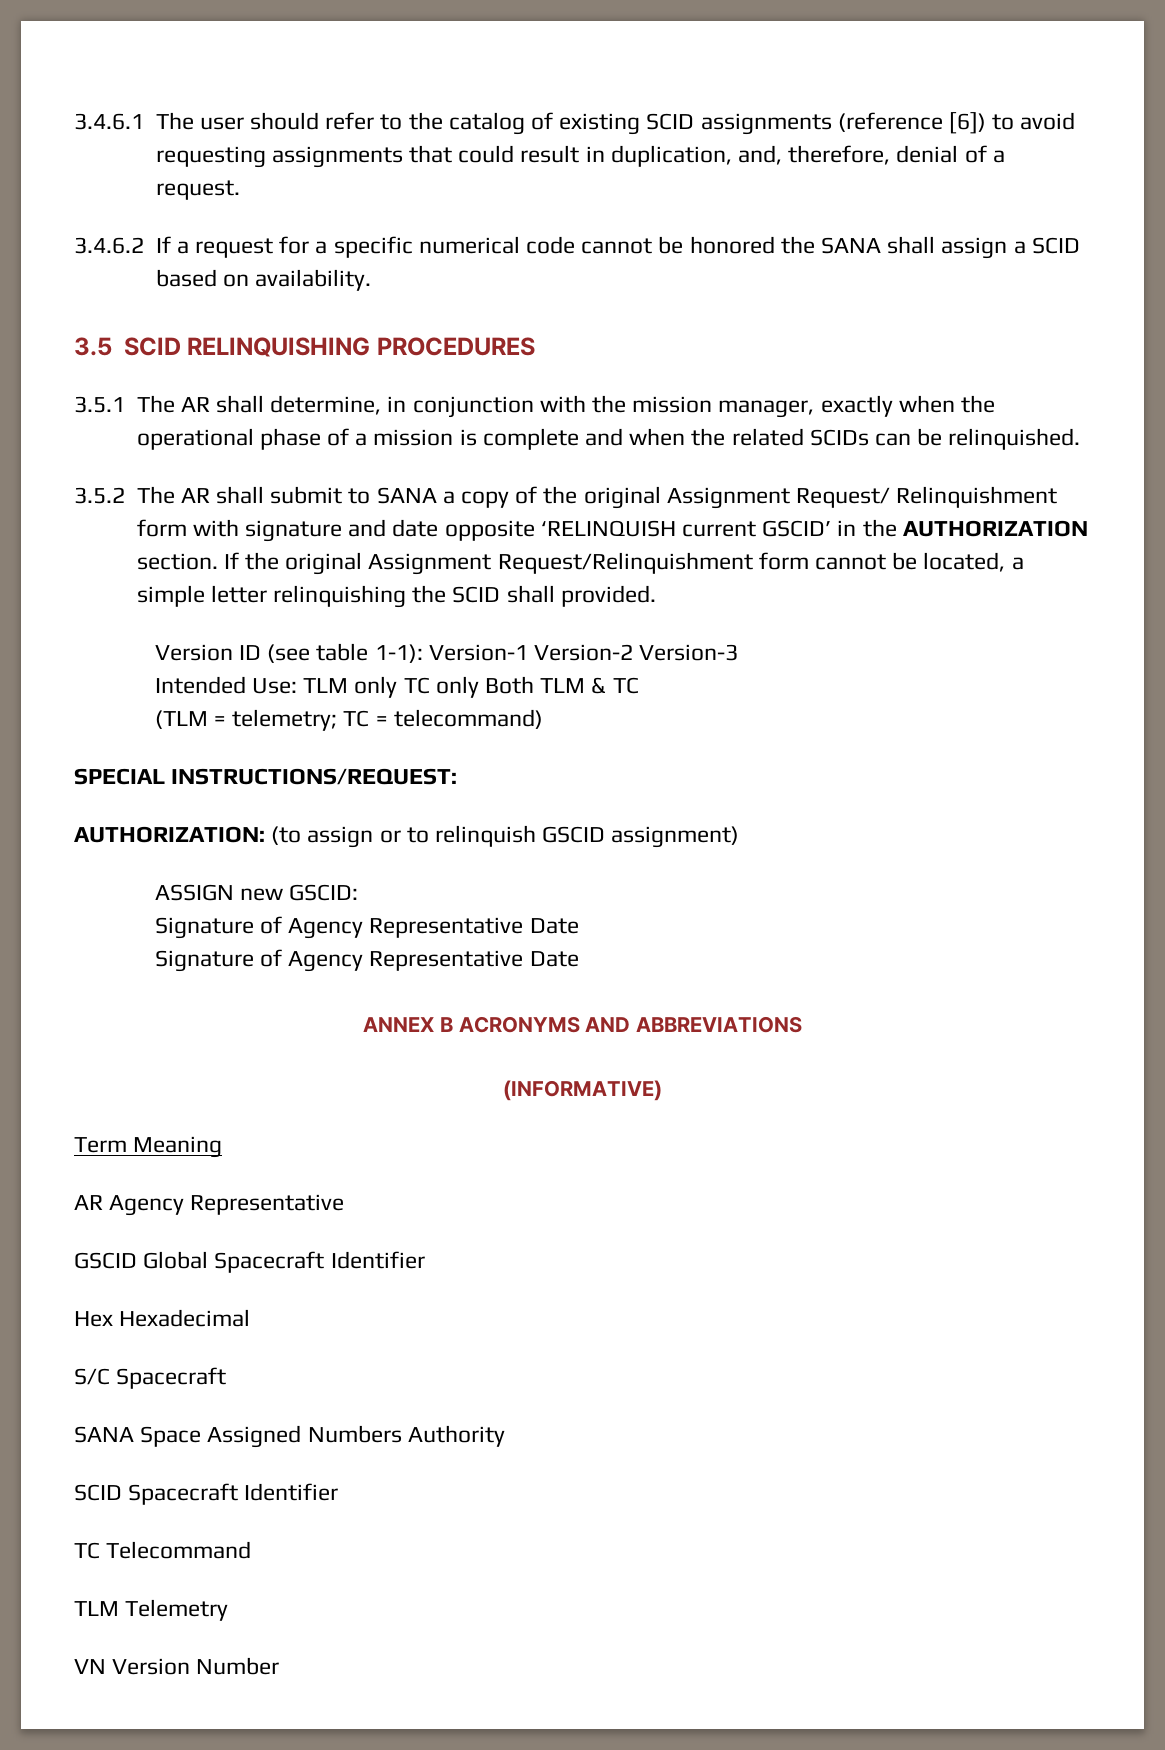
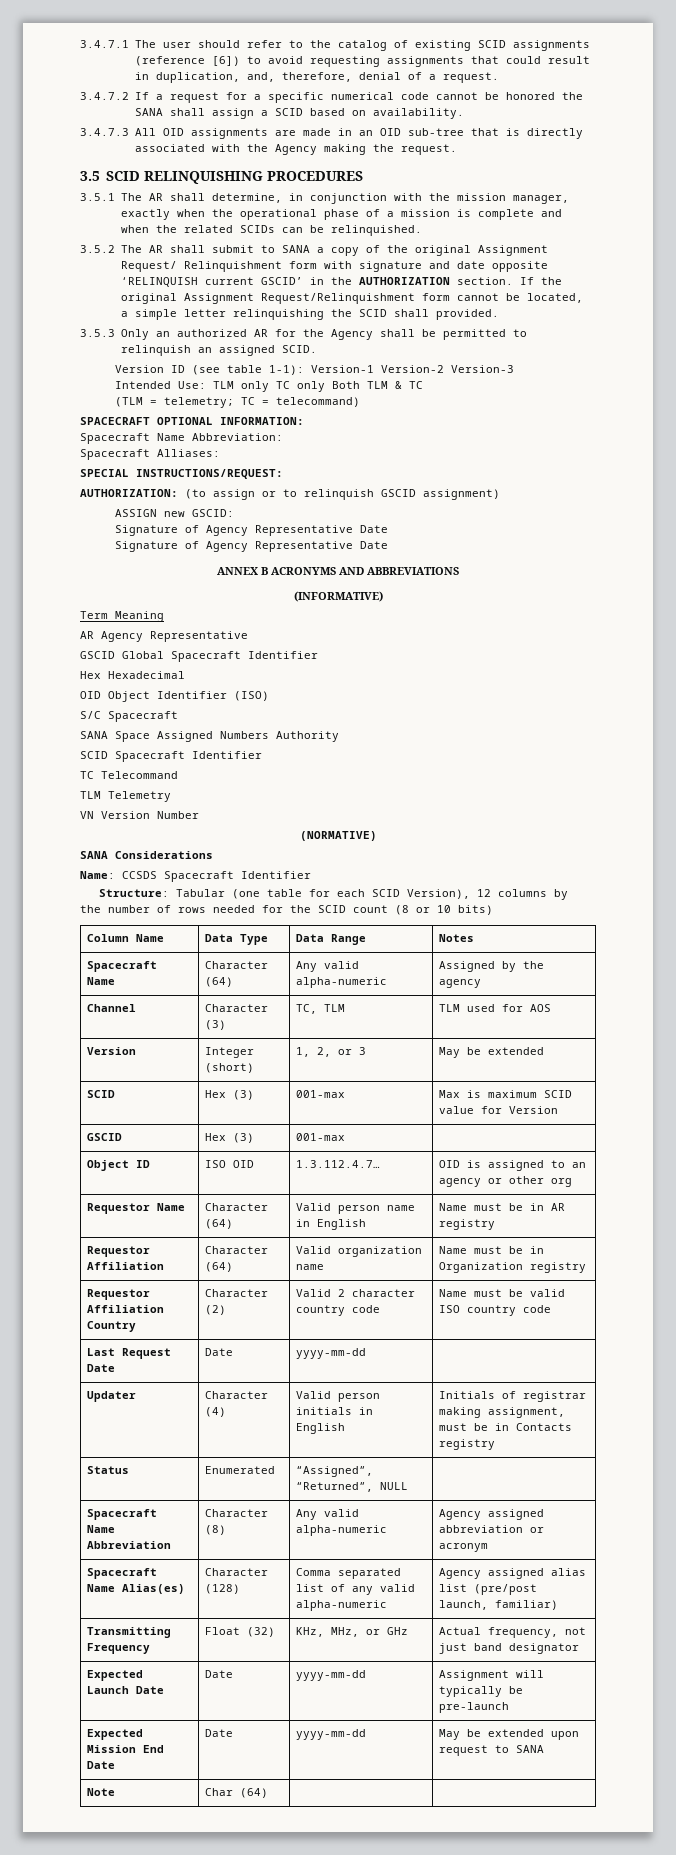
[74,113,144,130] 3.4.6.1 -> [80,40,129,48] 3.4.7.1
[74,237,144,254] 3.4.6.2 -> [80,92,129,100] 3.4.7.2
(371, 280) none -> [80,128,583,139] [134,144,457,155] // 3.4.7.3 All OID assignments are made in an OID sub-tree that is directly associated with the Agency making the request.
(656, 596) none -> [80,329,527,340] [120,345,317,356] // 3.5.3 Only an authorized AR for the Agency shall be permitted to relinquish an assigned SCID.
(543, 719) none -> [80,417,304,425] [80,433,283,444] [80,449,220,460] // SPACECRAFT OPTIONAL INFORMATION: // Spacecraft Name Abbreviation: // Spacecraft Alliases:
(251, 1318) none -> [80,691,269,702] // OID Object Identifier (ISO)
(280, 1666) none -> [299,831,377,841] [80,851,213,859] [80,871,311,882] [99,889,569,900] [80,905,493,915] [87,934,165,942] [205,934,269,945] [296,934,367,945] [439,934,475,942] [87,961,158,972] [87,977,116,985] [205,961,269,969] [205,977,234,987] [296,961,360,972] [296,977,388,988] [439,961,545,972] [439,979,482,988] [87,1004,137,1012] [205,1004,269,1012] [205,1020,227,1030] [296,1004,346,1014] [439,1004,552,1012] [87,1047,137,1055] [205,1047,255,1058] [205,1063,255,1073] [296,1047,367,1057] [439,1047,545,1058] [87,1090,116,1098] [205,1090,255,1100] [296,1090,346,1098] [439,1090,573,1098] [439,1106,559,1114] [87,1133,123,1141] [205,1133,255,1143] [296,1133,346,1141] [87,1160,151,1171] [205,1160,255,1168] [296,1160,381,1168] [439,1160,587,1171] [439,1176,573,1187] [87,1203,186,1214] [205,1203,269,1211] [205,1219,234,1229] [296,1203,416,1214] [296,1219,367,1230] [439,1203,566,1211] [439,1219,496,1230] [87,1246,151,1257] [87,1262,165,1270] [205,1246,269,1254] [205,1262,234,1272] [296,1246,423,1257] [296,1264,325,1270] [439,1246,545,1254] [439,1262,587,1273] [87,1289,151,1300] [87,1305,165,1313] [87,1321,137,1332] [205,1289,269,1297] [205,1305,227,1315] [296,1289,416,1297] [296,1305,381,1316] [439,1289,566,1297] [439,1305,552,1316] [87,1348,172,1359] [87,1364,116,1372] [205,1348,234,1356] [296,1348,367,1359] [87,1391,137,1402] [205,1391,269,1399] [205,1407,227,1417] [296,1391,381,1402] [296,1407,374,1415] [296,1423,346,1434] [439,1391,587,1402] [439,1407,566,1418] [439,1423,573,1431] [439,1439,496,1450] [87,1466,130,1474] [205,1466,276,1474] [296,1466,374,1477] [296,1482,409,1492] [87,1509,158,1520] [87,1525,116,1533] [87,1541,172,1549] [205,1509,269,1517] [205,1525,227,1535] [296,1509,360,1520] [296,1525,388,1536] [439,1509,545,1520] [439,1525,545,1533] [439,1543,489,1552] [87,1568,158,1579] [87,1584,186,1594] [205,1568,269,1576] [205,1584,241,1594] [296,1568,402,1579] [296,1584,416,1595] [296,1600,388,1611] [439,1568,587,1579] [439,1584,538,1595] [439,1600,559,1610] [87,1627,172,1638] [87,1643,151,1654] [205,1627,276,1637] [296,1627,409,1637] [439,1627,587,1638] [439,1643,580,1654] [87,1670,144,1681] [87,1686,165,1694] [205,1670,234,1678] [296,1670,367,1681] [439,1670,545,1681] [439,1686,524,1697] [439,1702,510,1713] [87,1729,144,1740] [87,1745,165,1753] [87,1761,116,1769] [205,1729,234,1737] [296,1729,367,1740] [439,1729,580,1740] [439,1745,545,1756] [87,1788,116,1796] [205,1788,269,1798] // (NORMATIVE) // SANA Considerations // Name: CCSDS Spacecraft Identifier // Structure: Tabular (one table for each SCID Version), 12 columns by the number of rows needed for the SCID count (8 or 10 bits) // Column Name | Data Type | Data Range | Notes // Spacecraft Name | Character (64) | Any valid alpha-numeric | Assigned by the agency // Channel | Character (3) | TC, TLM | TLM used for AOS // Version | Integer (short) | 1, 2, or 3 | May be extended // SCID | Hex (3) | 001-max | Max is maximum SCID value for Version // GSCID | Hex (3) | 001-max | // Object ID | ISO OID | 1.3.112.4.7… | OID is assigned to an agency or other org // Requestor Name | Character (64) | Valid person name in English | Name must be in AR registry // Requestor Affiliation | Character (64) | Valid organization name | Name must be in Organization registry // Requestor Affiliation Country | Character (2) | Valid 2 character country code | Name must be valid ISO country code // Last Request Date | Date | yyyy-mm-dd | // Updater | Character (4) | Valid person initials in English | Initials of registrar making assignment, must be in Contacts registry // Status | Enumerated | “Assigned”, “Returned”, NULL | // Spacecraft Name Abbreviation | Character (8) | Any valid alpha-numeric | Agency assigned abbreviation or acronym // Spacecraft Name Alias(es) | Character (128) | Comma separated list of any valid alpha-numeric | Agency assigned alias list (pre/post launch, familiar) // Transmitting Frequency | Float (32) | KHz, MHz, or GHz | Actual frequency, not just band designator // Expected Launch Date | Date | yyyy-mm-dd | Assignment will typically be pre-launch // Expected Mission End Date | Date | yyyy-mm-dd | May be extended upon request to SANA // Note | Char (64) | |

